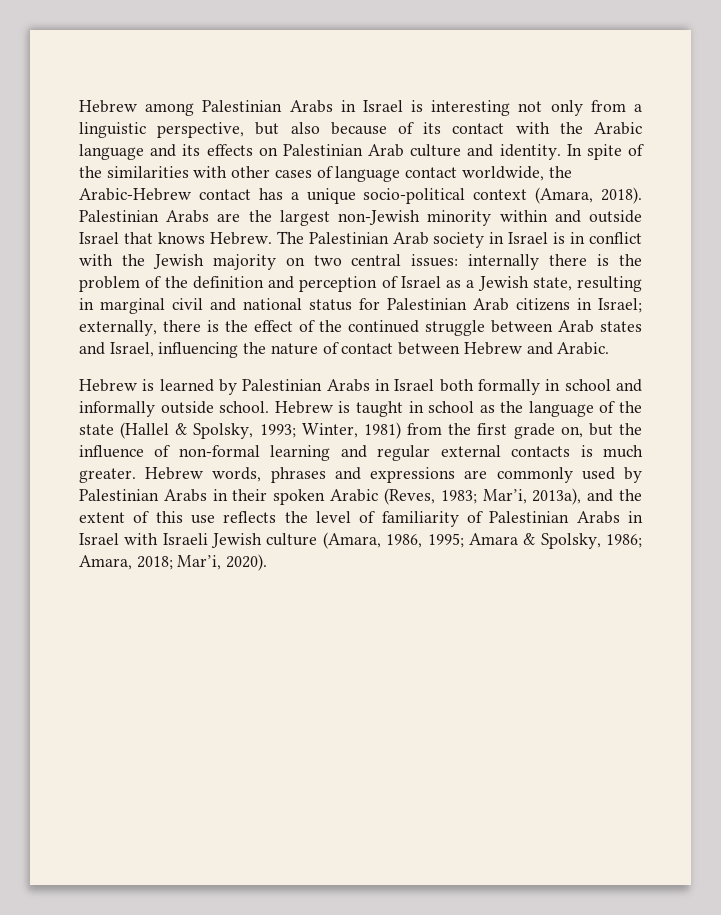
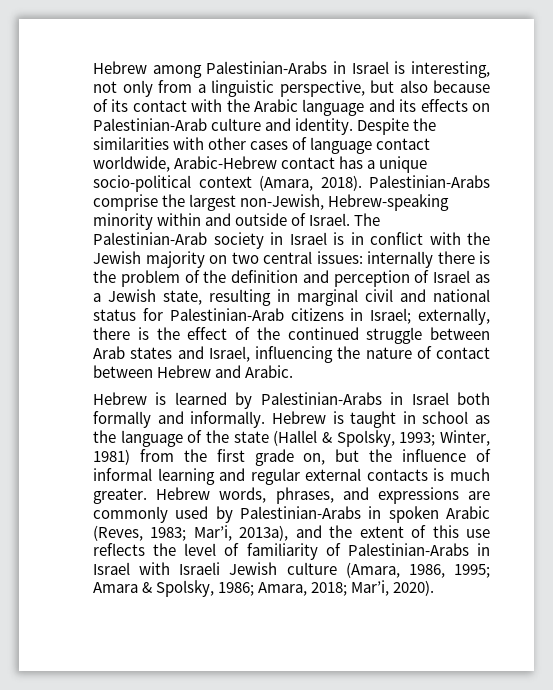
[202,100,511,116] Palestinian Arabs in Israel is interesting -> [206,61,490,78] Palestinian-Arabs in Israel is interesting,
[282,144,404,157] Palestinian Arab -> [93,118,207,131] Palestinian-Arab
[566,144,644,160] In spite of -> [357,118,410,135] Despite
[548,166,572,178] the -> (170, 164) none
[79,210,642,226] [79,231,429,245] Palestinian Arabs are the largest non-Jewish minority within and outside Israel that knows Hebrew. The Palestinian Arab -> [369,175,490,188] [93,194,450,211] [93,213,381,230] [93,232,207,245] Palestinian-Arabs comprise the largest non-Jewish, Hebrew-speaking minority within and outside of Israel. The Palestinian-Arab
[387,298,509,311] Palestinian Arab -> [169,308,284,321] Palestinian-Arab
[242,379,370,392] Palestinian Arabs -> [260,392,382,405] Palestinian-Arabs
[545,379,642,392] [79,401,270,417] in school and informally outside school. -> [157,411,266,428] and informally.
[178,445,260,457] non-formal -> [93,468,152,481] informal
[270,467,326,483] phrases -> [275,487,334,504] phrases,
[79,489,268,502] Palestinian Arabs in their -> [240,506,382,519] Palestinian-Arabs in
[489,511,620,524] Palestinian Arabs -> [347,543,469,556] Palestinian-Arabs

